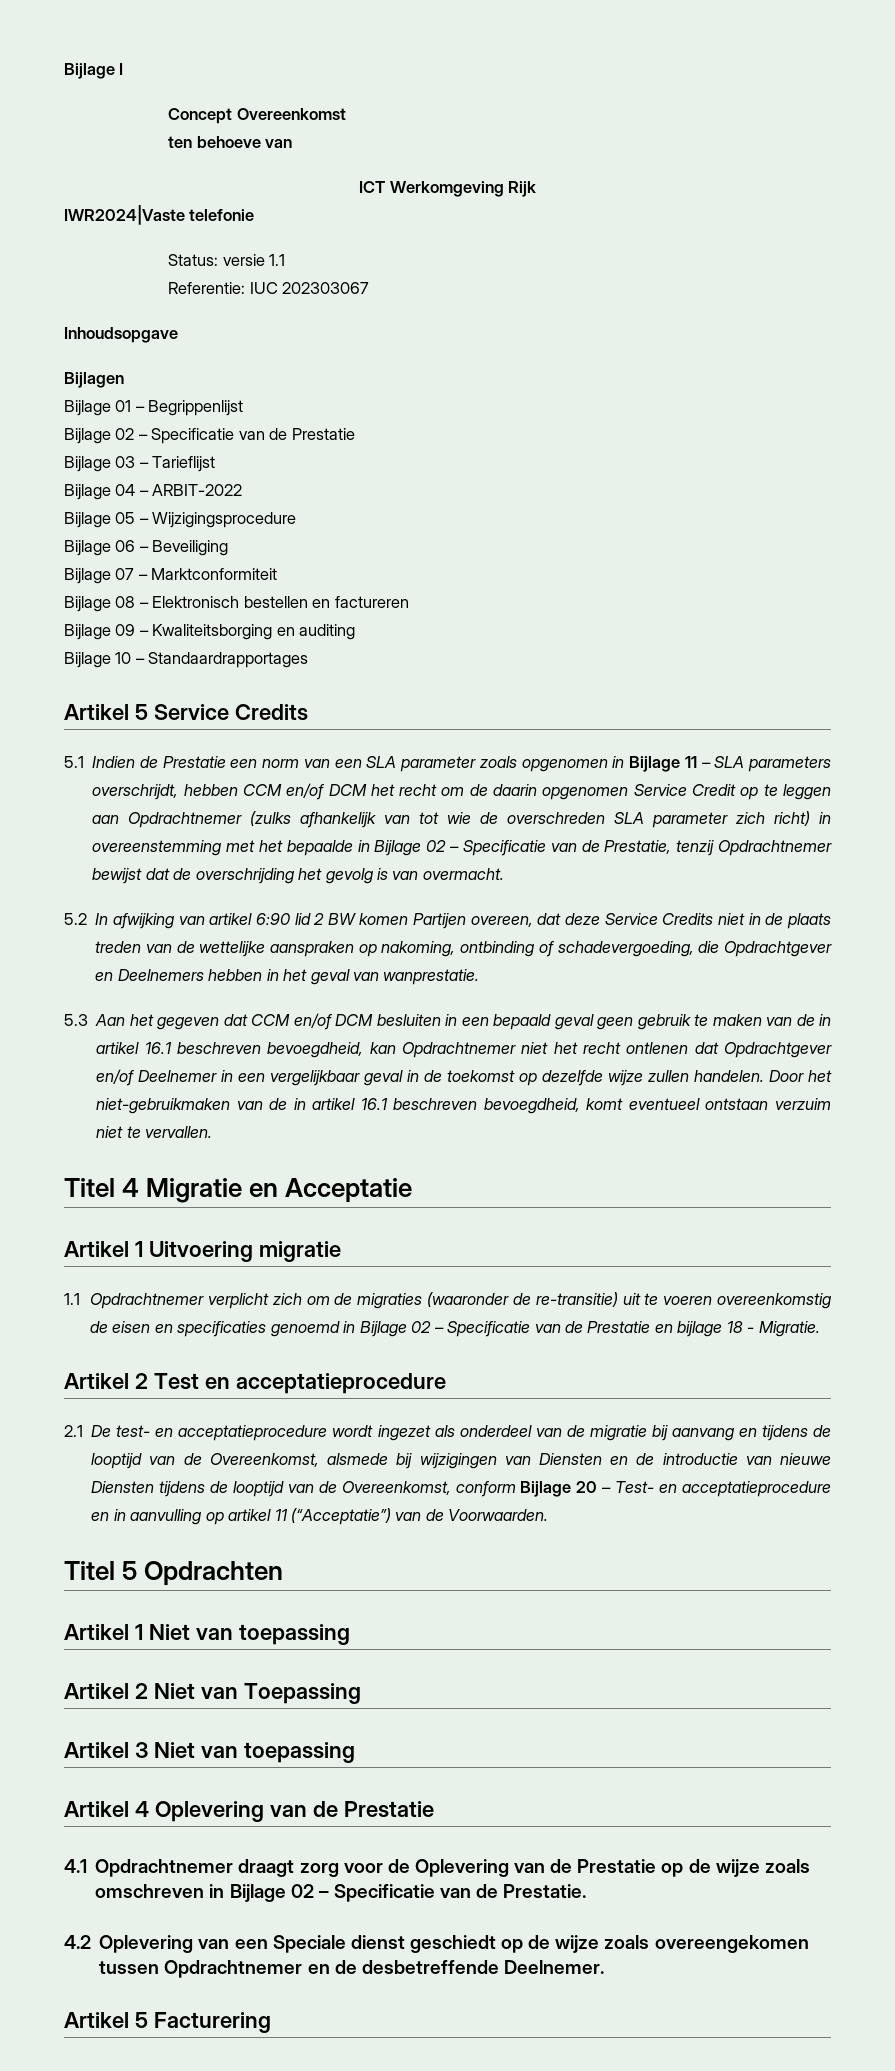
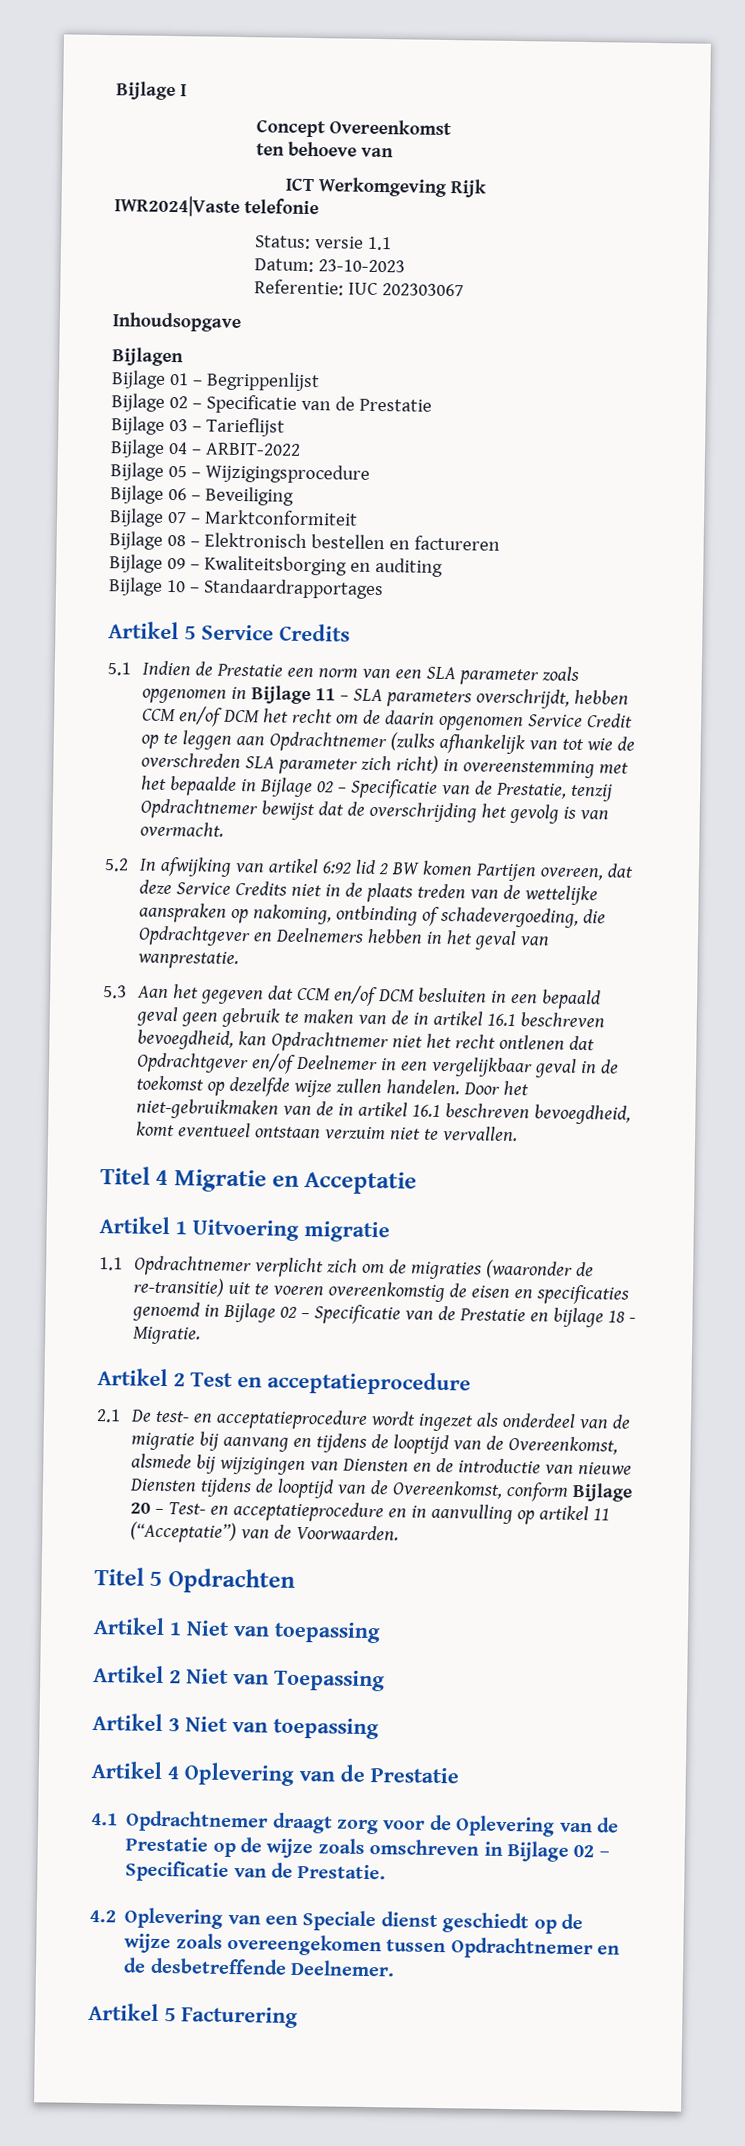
(286, 260) none -> [253,258,405,273] // Datum: 23-10-2023
[255,913,291,925] 6:90 -> [322,861,353,874] 6:92

